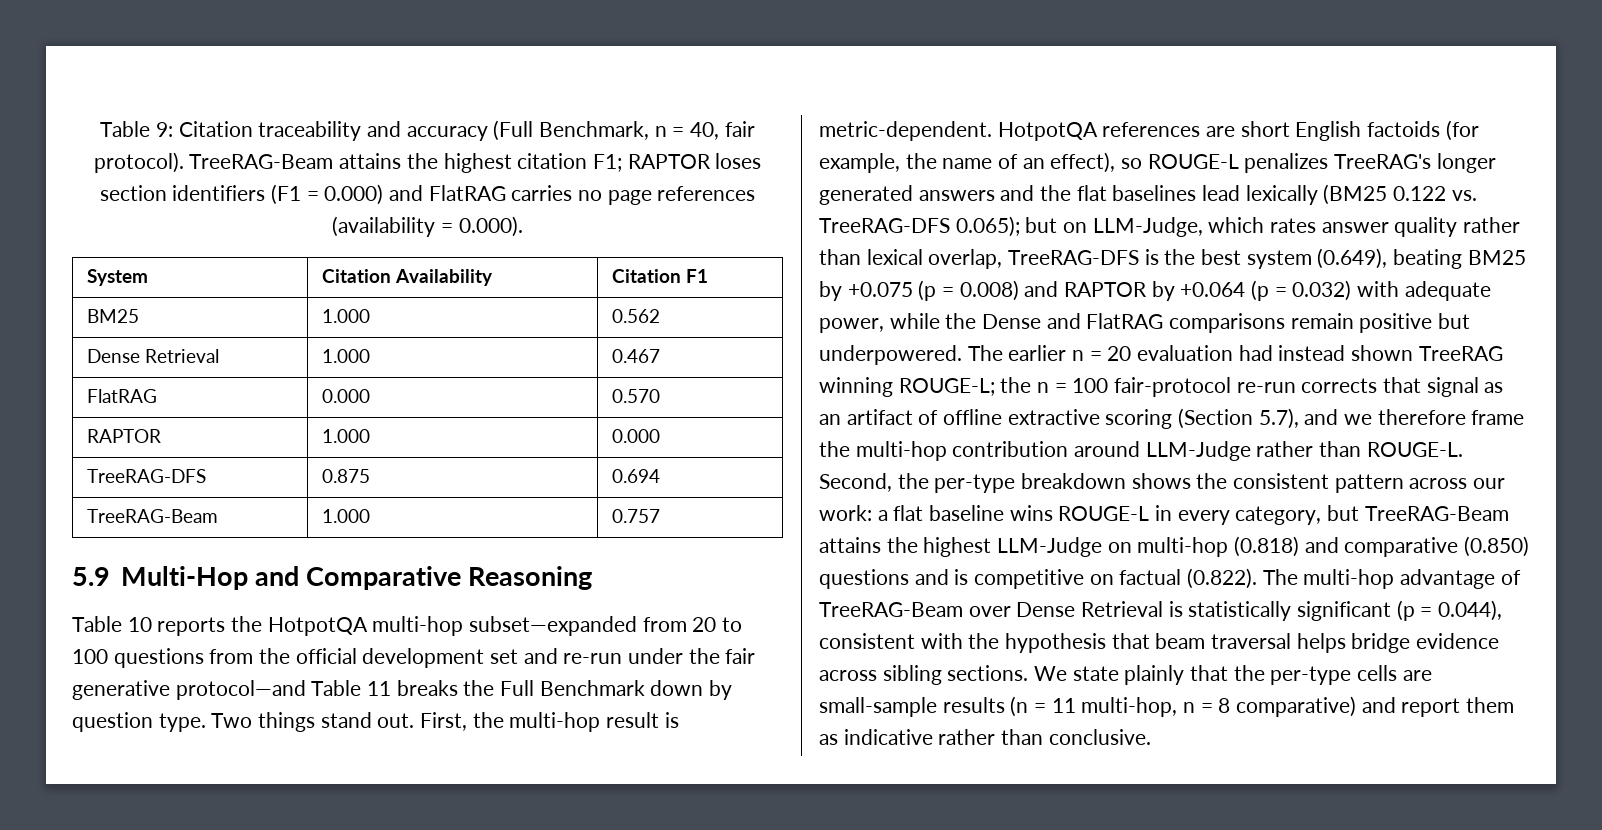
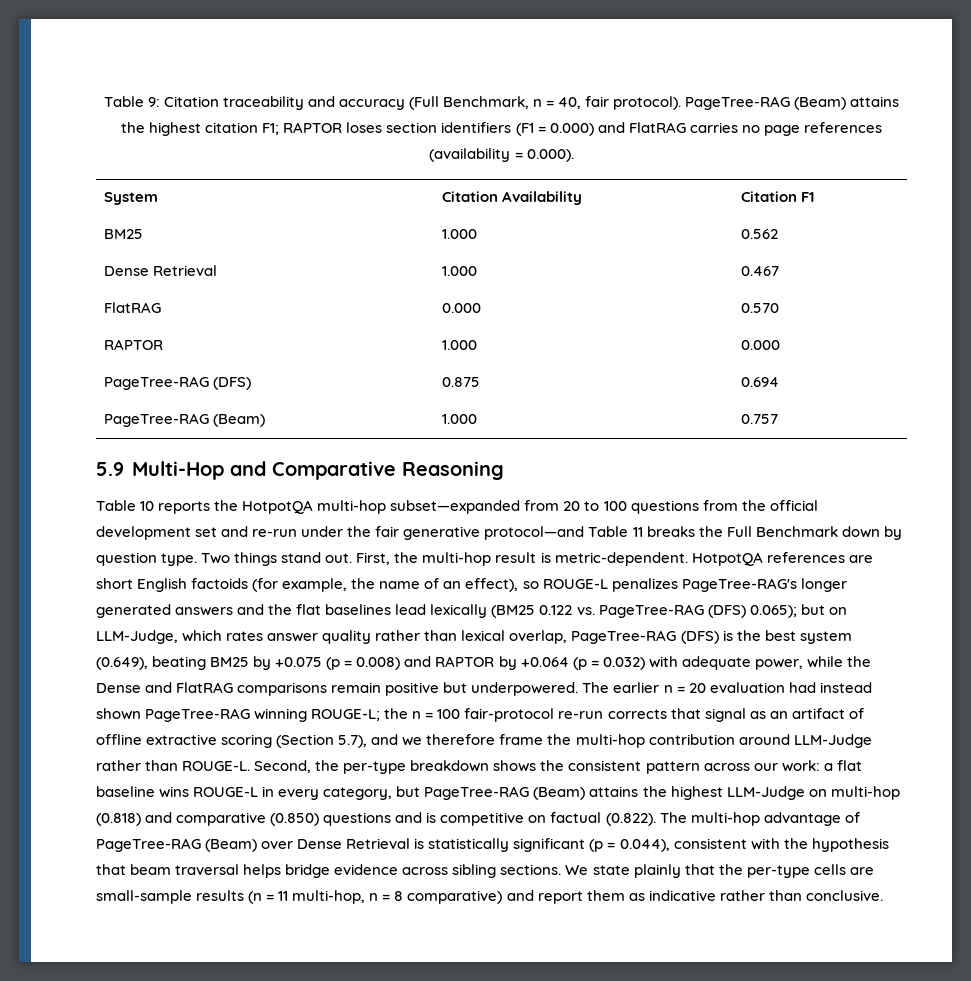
[189,154,334,169] TreeRAG-Beam -> [685,96,847,110] PageTree-RAG (Beam)
[87,469,207,483] TreeRAG-DFS -> [103,376,251,390] PageTree-RAG (DFS)
[87,509,219,523] TreeRAG-Beam -> [103,413,265,427] PageTree-RAG (Beam)
[1334,154,1432,169] TreeRAG's -> [681,578,797,592] PageTree-RAG's
[819,218,950,233] TreeRAG-DFS -> [598,604,746,618] PageTree-RAG (DFS)
[1008,250,1140,265] TreeRAG-DFS -> [571,630,719,644] PageTree-RAG (DFS)
[1418,346,1503,361] TreeRAG -> [145,708,251,722] PageTree-RAG
[1364,506,1509,521] TreeRAG-Beam -> [424,786,586,800] PageTree-RAG (Beam)
[819,602,963,617] TreeRAG-Beam -> [96,838,258,852] PageTree-RAG (Beam)

